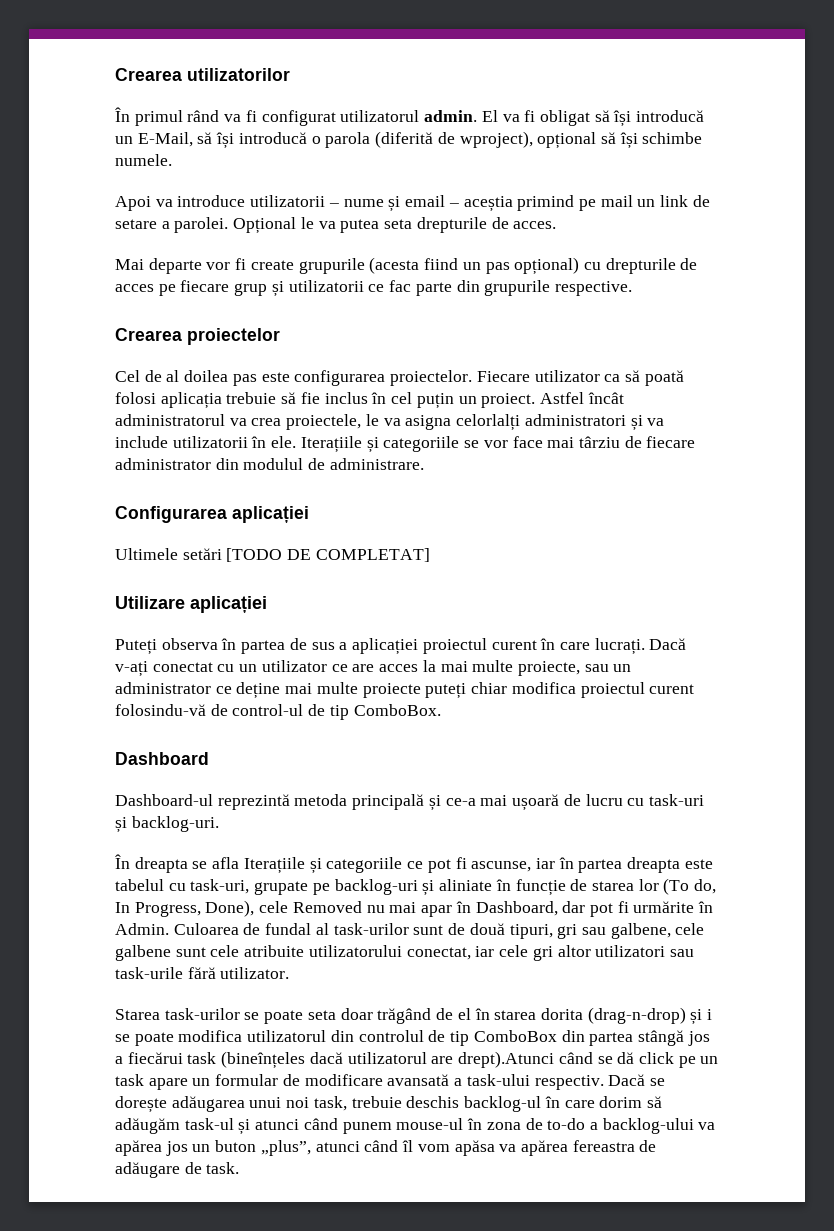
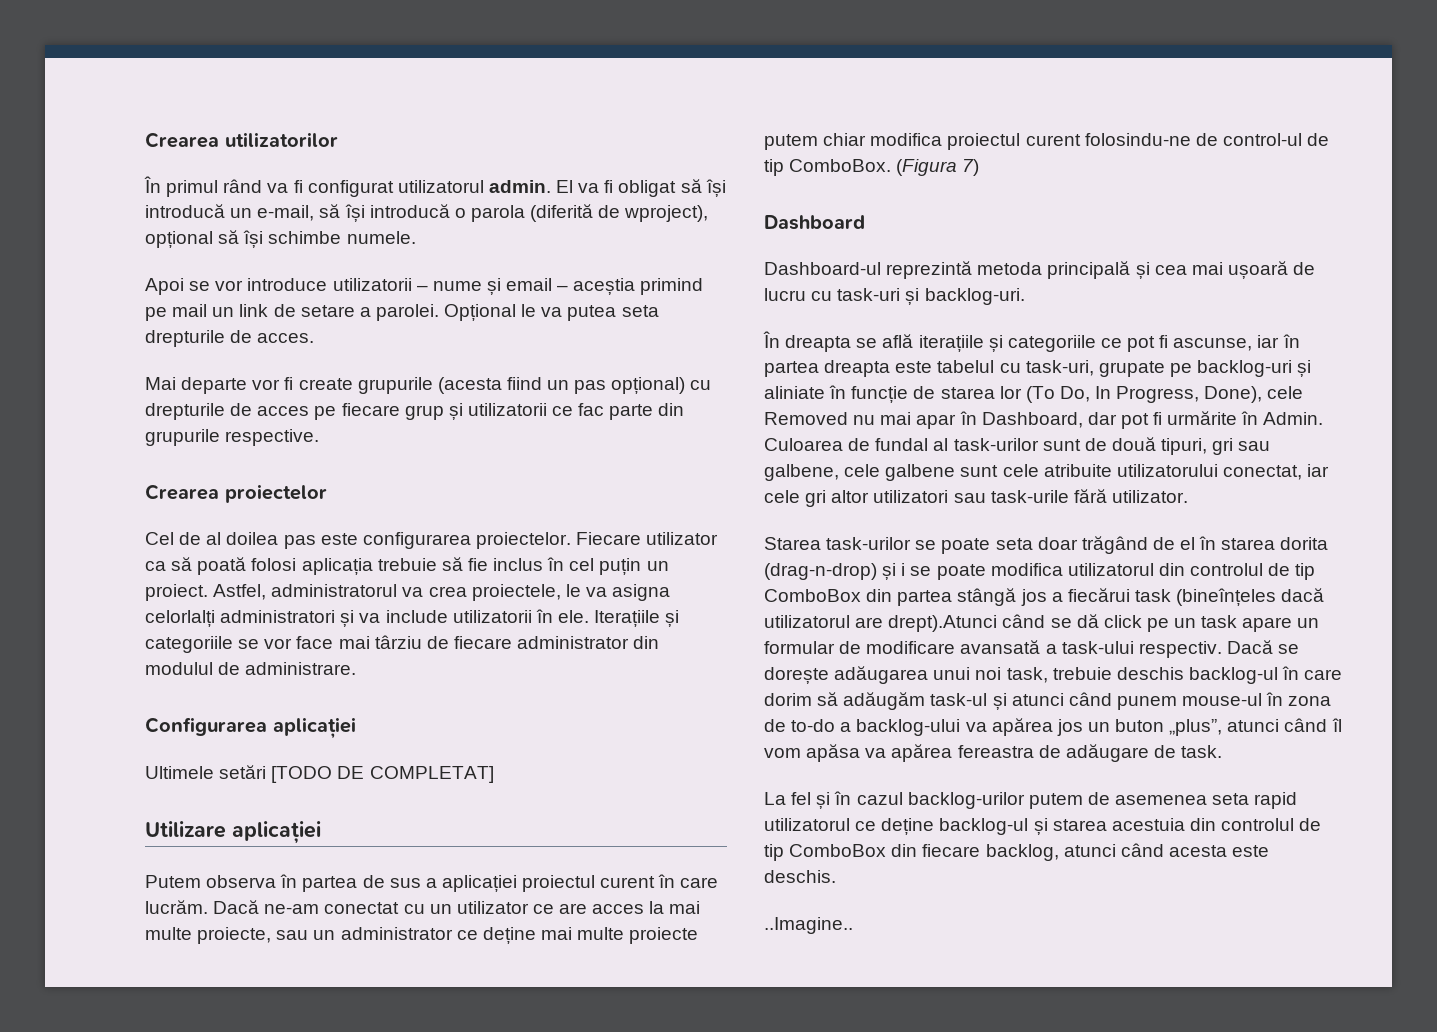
[137,132,193,147] E-Mail, -> [257,205,315,221] e-mail,
[155,199,173,207] va -> [189,280,244,291] se vor
[539,392,624,404] Astfel încât -> [213,584,267,600] Astfel,
[115,639,157,655] Puteți -> [145,875,201,888] Putem
[594,638,687,655] [115,661,148,677] lucrați. Dacă v-ați -> [145,900,320,914] lucrăm. Dacă ne-am
[425,683,467,699] puteți -> [764,134,818,150] putem
[115,704,206,716] folosindu-vă -> [1084,133,1191,146] folosindu-ne
(441, 710) none -> [896,159,980,176] (Figura 7)
[445,798,476,806] ce-a -> [1154,265,1187,275] cea
[212,857,305,874] afla Iterațiile -> [882,334,984,352] află iterațiile
[694,879,717,894] do, -> [1059,386,1090,402] Do,
(240, 1168) none -> [764,791,1298,809] [764,818,1322,835] [764,843,1270,861] [764,870,836,883] [764,917,853,934] // La fel și în cazul backlog-urilor putem de asemenea seta rapid utilizatorul ce deține backlog-ul și starea acestuia din controlul de tip ComboBox din fiecare backlog, atunci când acesta este deschis. // ..Imagine..

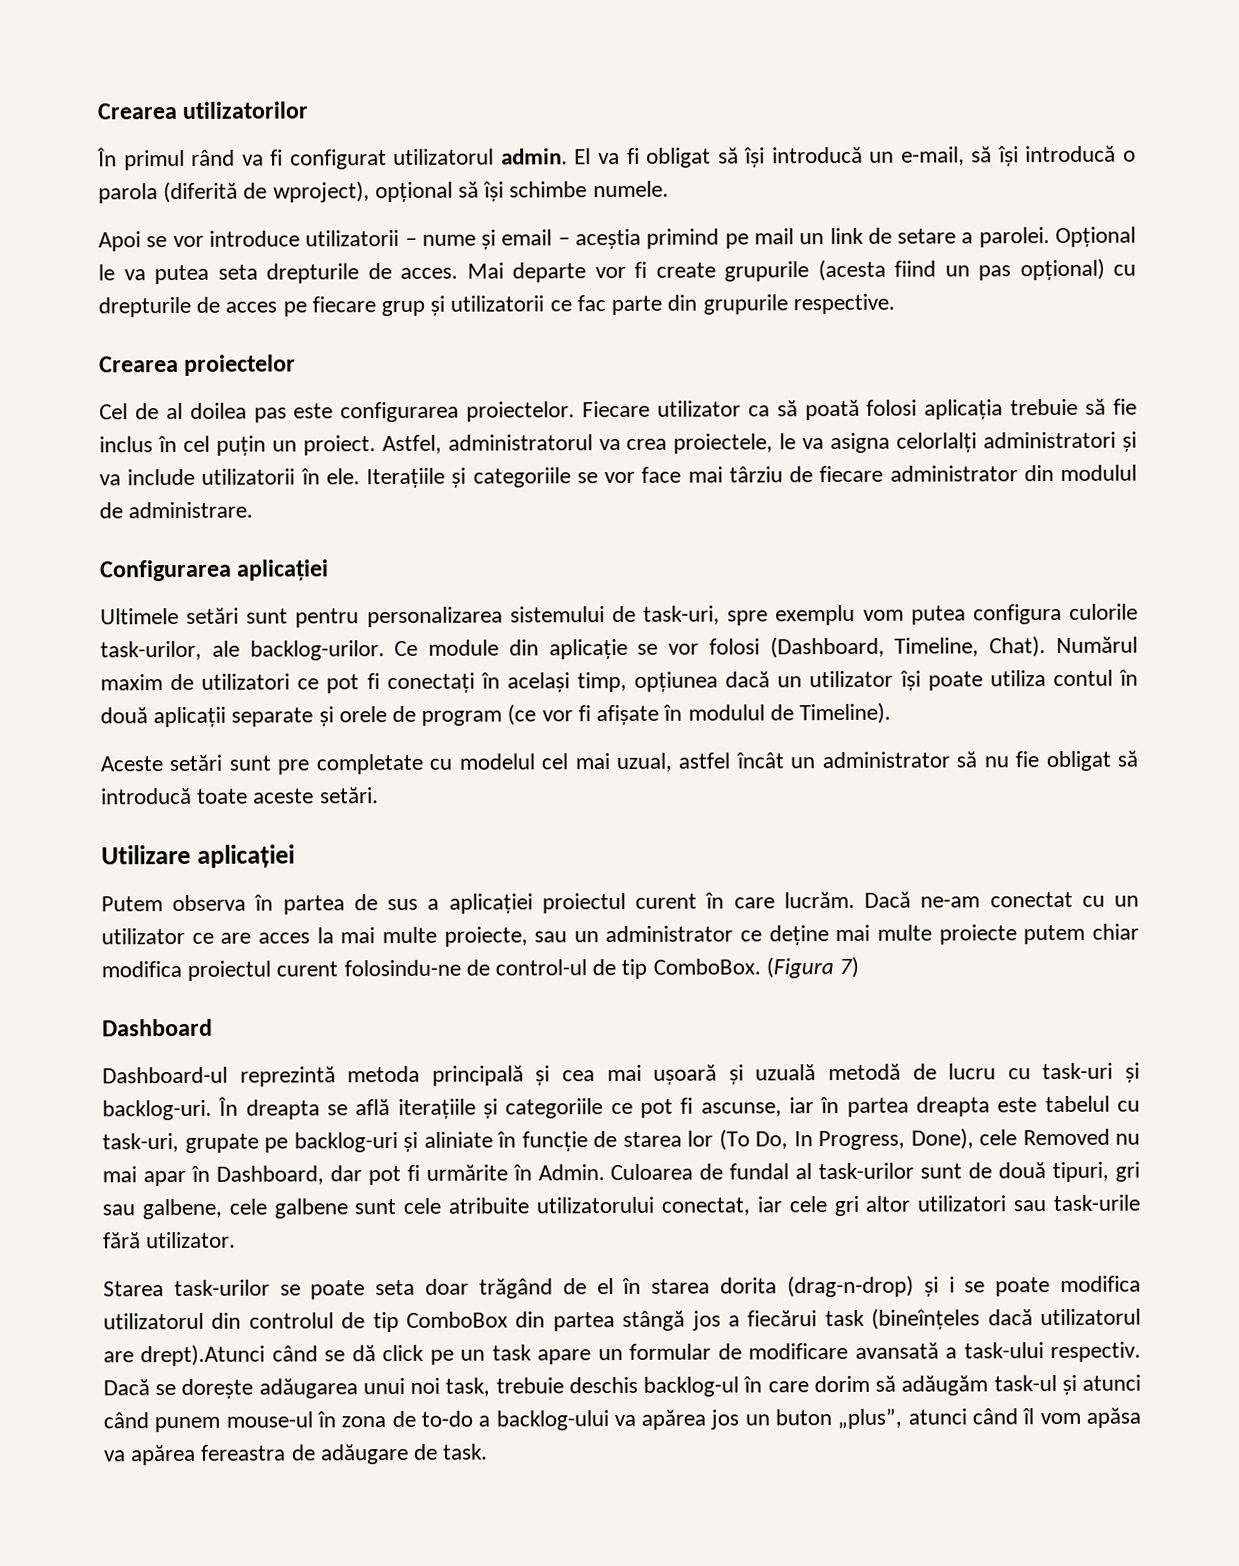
(315, 338) // -> (458, 273) none
[271,766,494,783] [TODO DE COMPLETAT] -> [246,603,1139,628] [100,636,1138,661] [100,669,1138,694] [100,702,891,728] [100,750,1138,775] [101,787,379,805] sunt pentru personalizarea sistemului de task-uri, spre exemplu vom putea configura culorile task-urilor, ale backlog-urilor. Ce module din aplicație se vor folosi (Dashboard, Timeline, Chat). Numărul maxim de utilizatori ce pot fi conectați în același timp, opțiunea dacă un utilizator își poate utiliza contul în două aplicații separate și orele de program (ce vor fi afișate în modulul de Timeline). // Aceste setări sunt pre completate cu modelul cel mai uzual, astfel încât un administrator să nu fie obligat să introducă toate aceste setări.
(1288, 270) none -> [728,1063,902,1085] și uzuală metodă
(1025, 296) // -> (212, 1110) none
[764,791,1298,809] [764,818,1322,835] [764,843,1270,861] [764,870,836,883] [764,917,853,934] // La fel și în cazul backlog-urilor putem de asemenea seta rapid utilizatorul ce deține backlog-ul și starea acestuia din controlul de tip ComboBox din fiecare backlog, atunci când acesta este deschis. // ..Imagine.. -> (489, 1451) none

